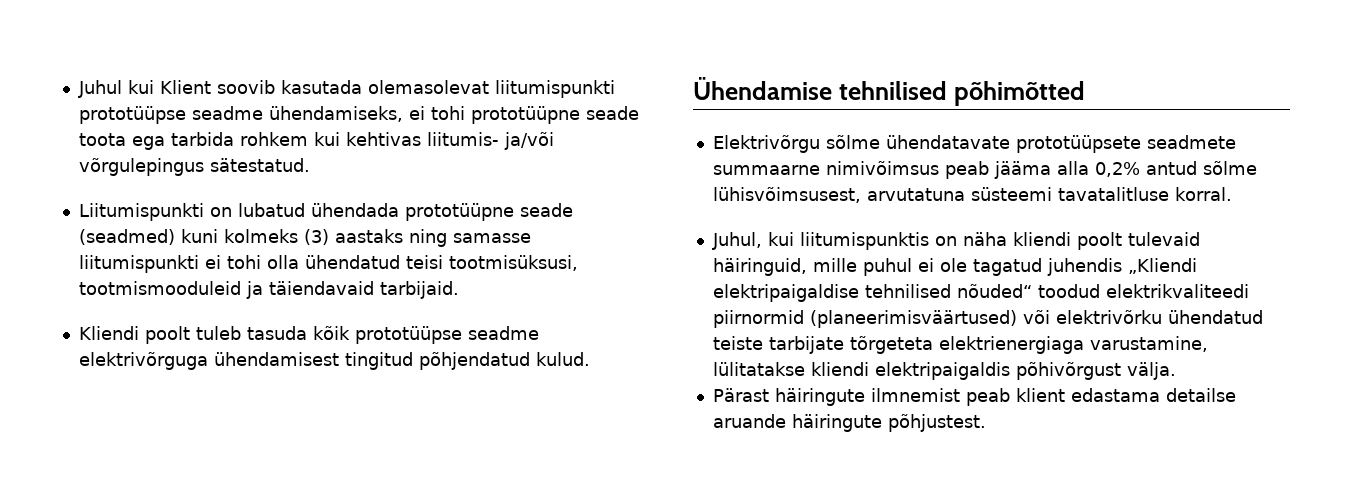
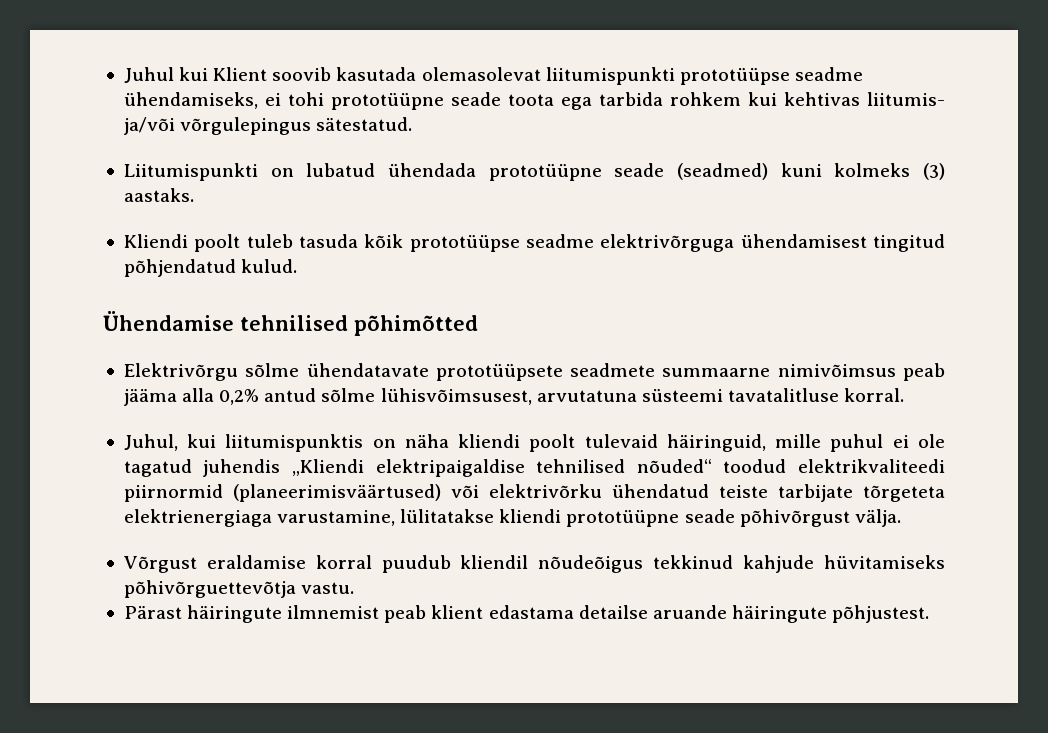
[334,229,531,247] [78,255,578,273] [78,281,459,299] aastaks ning samasse liitumispunkti ei tohi olla ühendatud teisi tootmisüksusi, tootmismooduleid ja täiendavaid tarbijaid. -> [123,188,194,202] aastaks.
[874,362,1010,380] elektripaigaldis -> [566,509,735,527] prototüüpne seade
(1176, 371) none -> [123,555,946,573] [123,580,355,598] // Võrgust eraldamise korral puudub kliendil nõudeõigus tekkinud kahjude hüvitamiseks põhivõrguettevõtja vastu.

